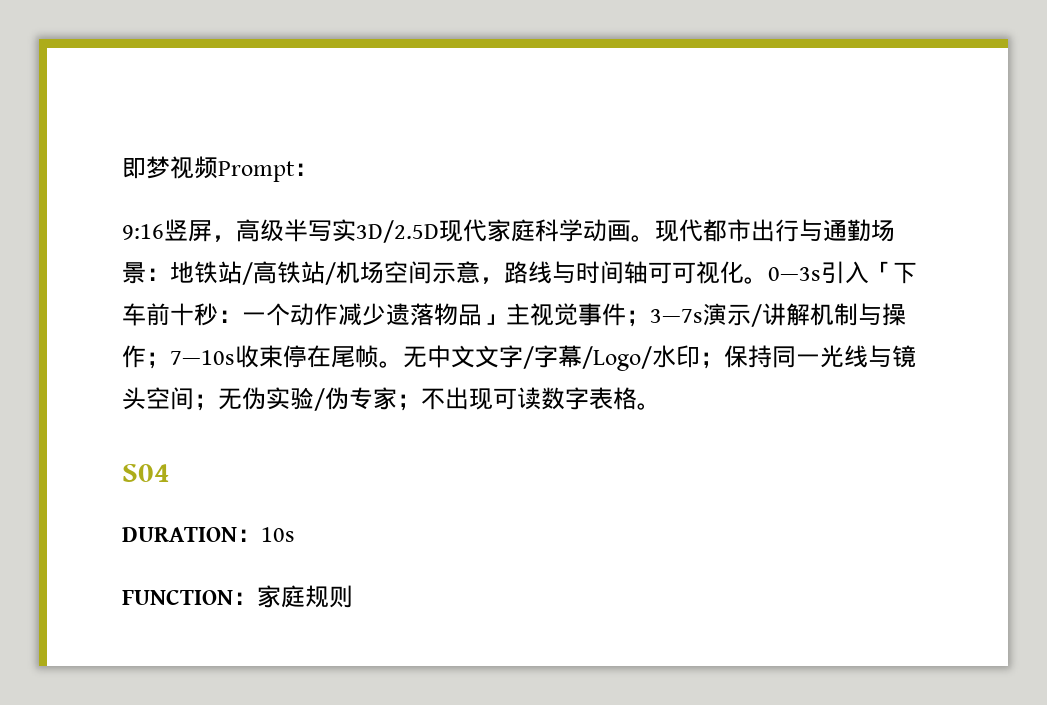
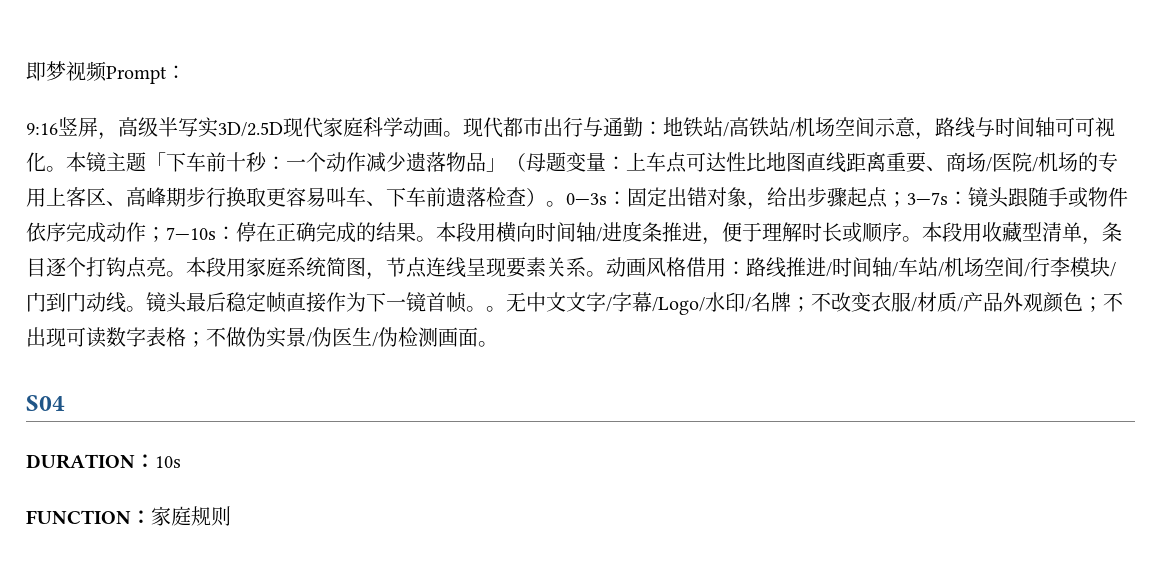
[871,219,895,242] [122,262,146,284] 场景 -> (643, 127) none
[768,261,869,284] 0—3s引入 -> [66,152,146,172] 本镜主题
[506,303,906,327] [122,345,379,369] 主视觉事件；3—7s演示/讲解机制与操作；7—10s收束停在尾帧 -> [506,152,1118,173] [26,187,1128,210] [26,221,1122,245] [26,257,1116,280] [26,292,486,313] （母题变量：上车点可达性比地图直线距离重要、商场/医院/机场的专用上客区、高峰期步行换取更容易叫车、下车前遗落检查）。0—3s：固定出错对象，给出步骤起点；3—7s：镜头跟随手或物件依序完成动作；7—10s：停在正确完成的结果。本段用横向时间轴/进度条推进，便于理解时长或顺序。本段用收藏型清单，条目逐个打钩点亮。本段用家庭系统简图，节点连线呈现要素关系。动画风格借用：路线推进/时间轴/车站/机场空间/行李模块/门到门动线。镜头最后稳定帧直接作为下一镜首帧。
[700,345,916,369] [122,387,397,411] ；保持同一光线与镜头空间；无伪实验/伪专家 -> [745,292,1083,313] /名牌；不改变衣服/材质/产品外观颜色
(637, 398) none -> [186,327,478,348] ；不做伪实景/伪医生/伪检测画面

